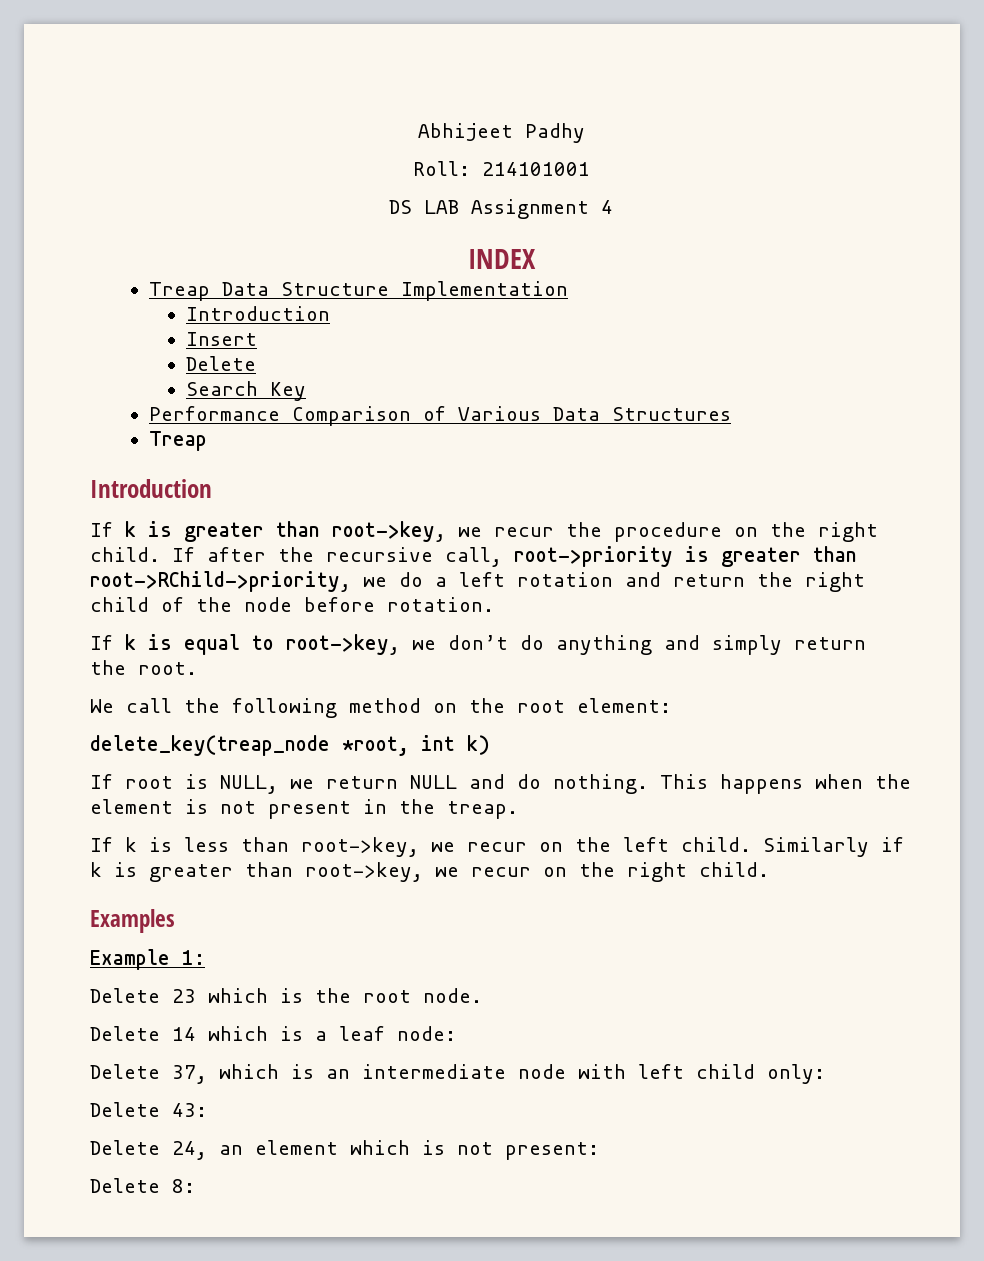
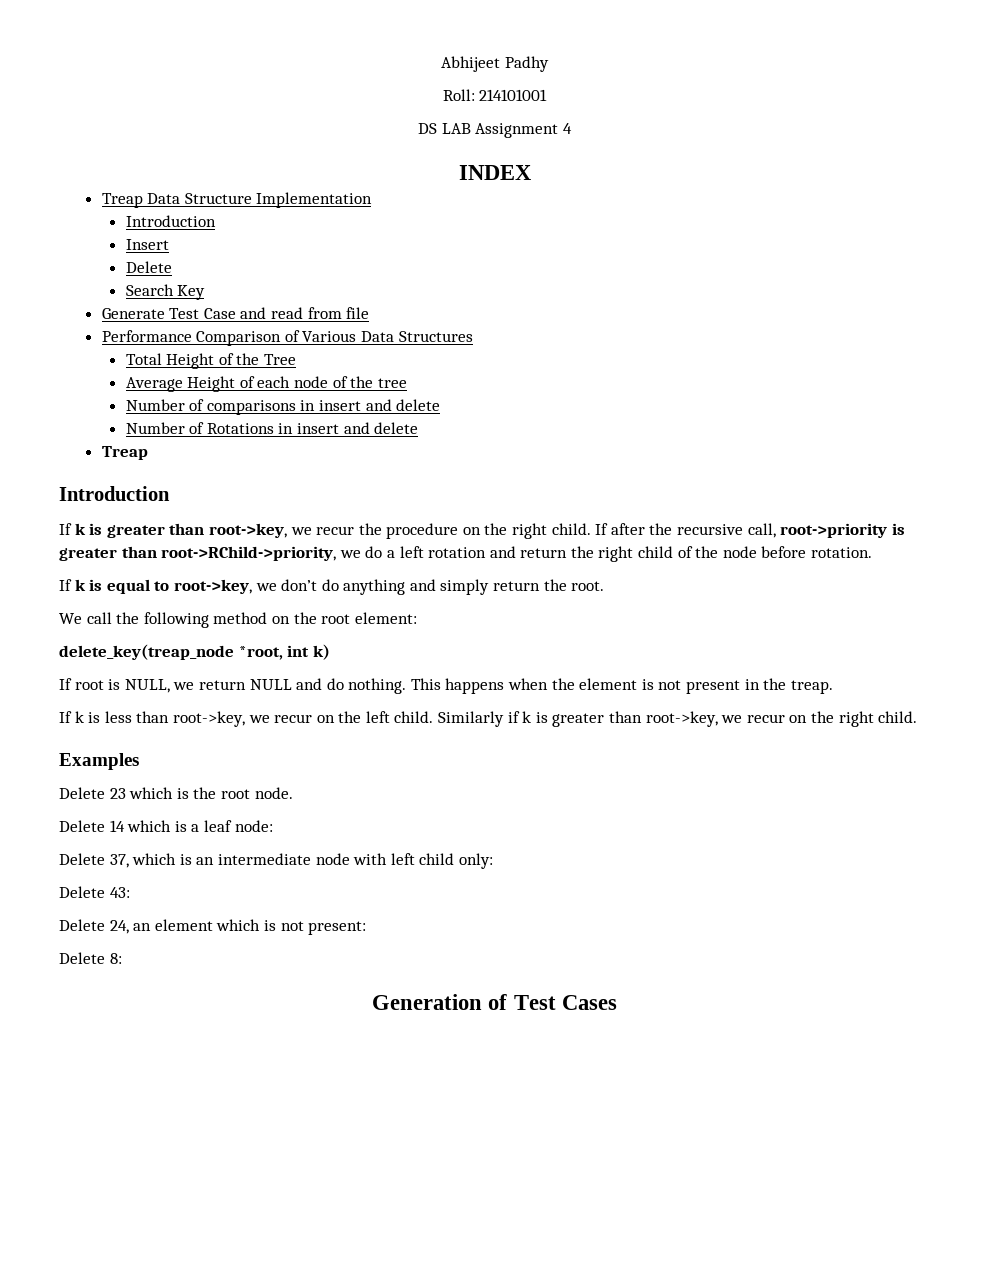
(307, 391) none -> [101,307,370,319] // Generate Test Case and read from file
(732, 414) none -> [125,353,296,369] [125,376,407,392] [125,399,441,415] [125,422,419,434] // Total Height of the Tree // Average Height of each node of the tree // Number of comparisons in insert and delete // Number of Rotations in insert and delete
[90,949,205,970] // Example 1: -> (139, 761) none
(195, 1186) none -> [372,994,617,1010] // Generation of Test Cases

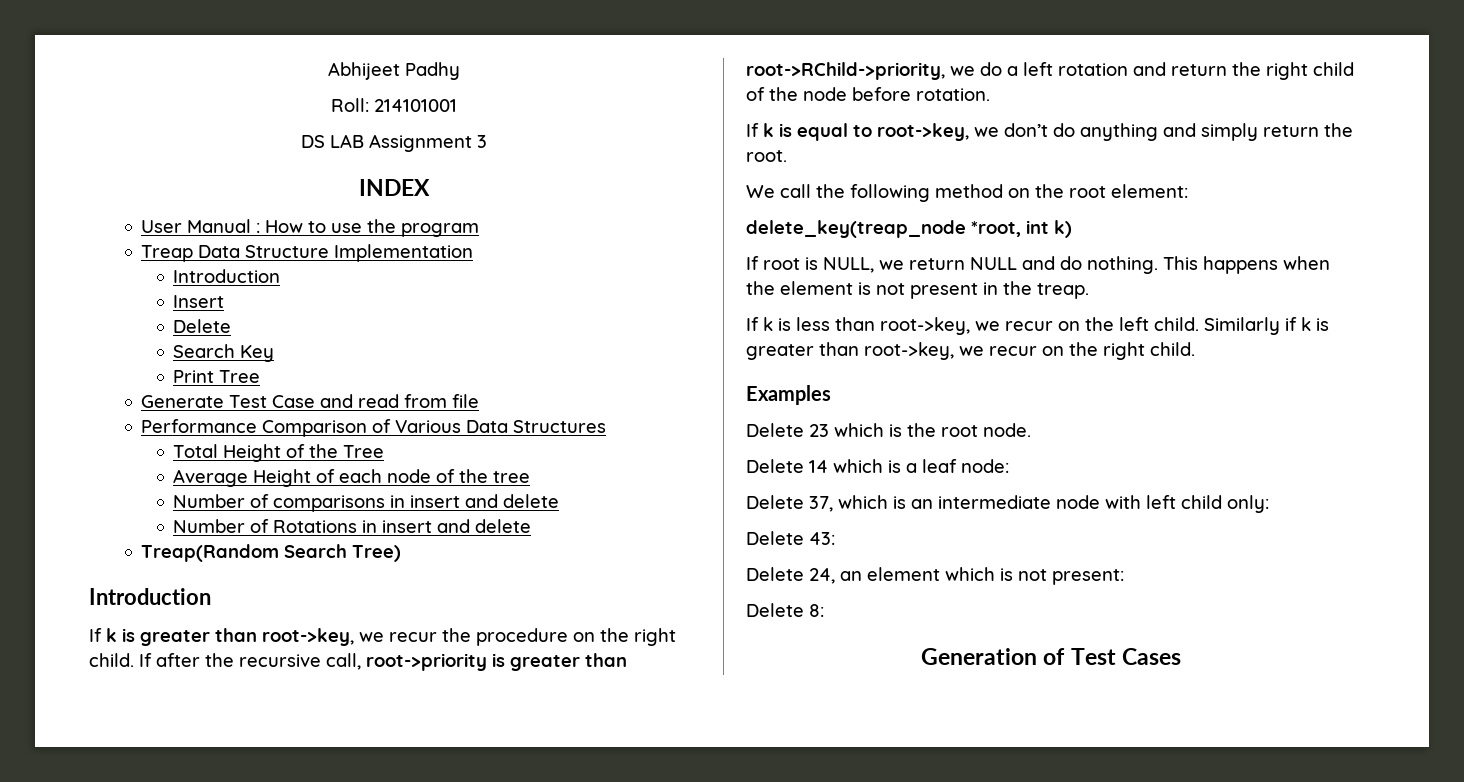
[562,123,572,134] 4 -> [477,135,487,148] 3
(531, 172) none -> [141,219,480,237] // User Manual : How to use the program
(206, 292) none -> [173,370,261,383] // Print Tree
[101,446,148,460] Treap -> [141,544,402,562] Treap(Random Search Tree)

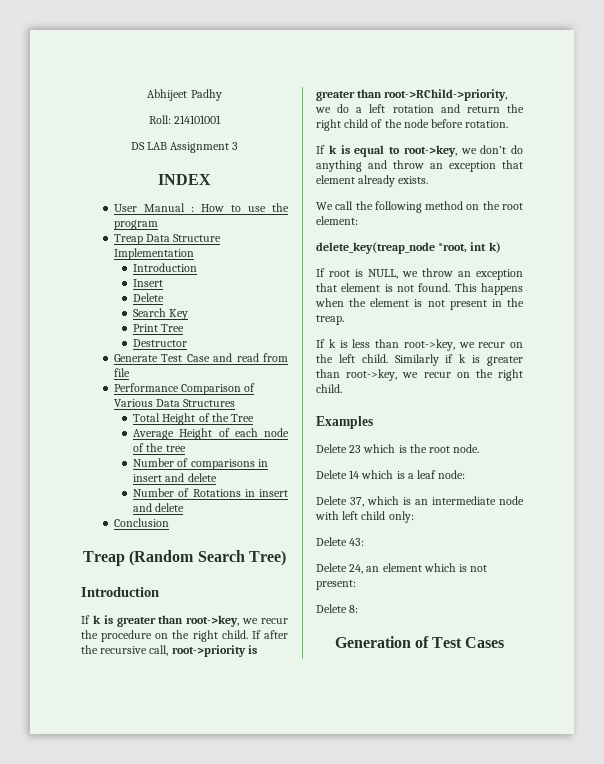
(261, 376) none -> [133,339,188,347] // Destructor
[141,544,280,562] Treap(Random -> [113,518,169,527] [83,550,195,566] Conclusion // Treap (Random
[1201,123,1353,141] [746,150,787,162] simply return the root. -> [393,160,523,172] [316,175,429,187] throw an exception that element already exists.
[909,256,1158,274] return NULL and do nothing. -> [422,268,523,280] [316,283,451,292] throw an exception that element is not found.

